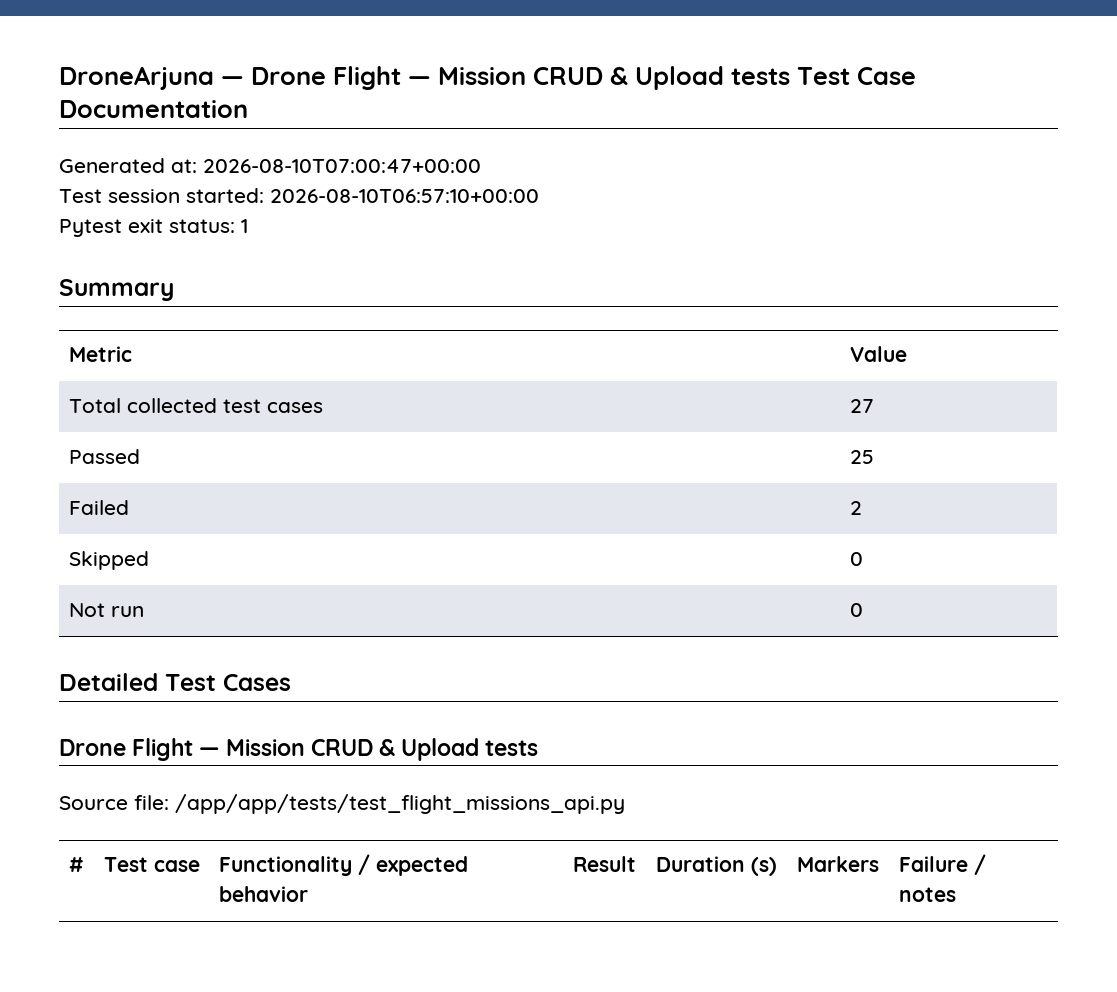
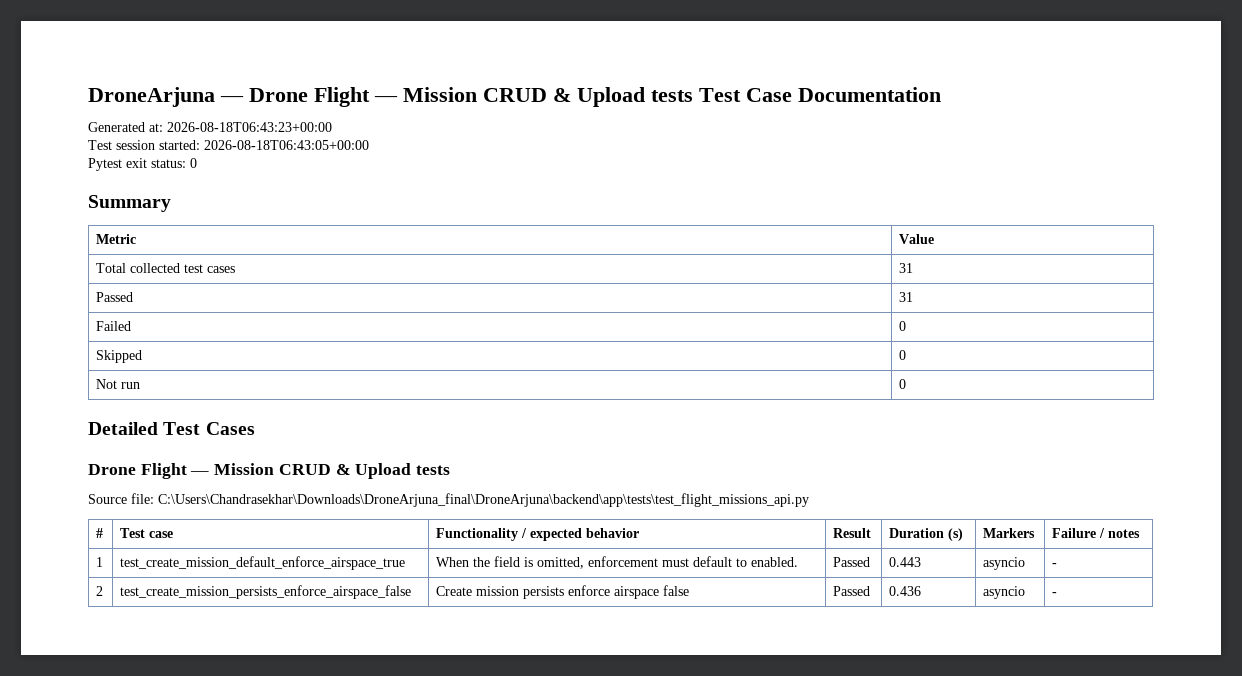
[203,159,481,173] 2026-08-10T07:00:47+00:00 -> [167,122,332,132] 2026-08-18T06:43:23+00:00
[270,189,539,203] 2026-08-10T06:57:10+00:00 -> [204,140,369,150] 2026-08-18T06:43:05+00:00
[241,219,248,233] 1 -> [190,158,197,168] 0
[849,399,874,413] [68,449,140,464] [849,450,874,464] 27 // Passed | 25 -> [898,263,913,273] [95,292,133,302] [898,292,913,302] 31 // Passed | 31
[849,501,862,515] 2 -> [898,321,906,331] 0
[175,794,625,814] /app/app/tests/test_flight_missions_api.py -> [158,493,809,507] C:\Users\Chandrasekhar\Downloads\DroneArjuna_final\DroneArjuna\backend\app\tests\test_flight_missions_api.py
(956, 894) none -> [95,557,103,567] [119,556,405,570] [435,556,798,569] [832,557,870,567] [888,557,921,567] [982,557,1025,570] [1051,563,1057,567] [95,586,103,596] [119,585,411,599] [435,585,689,599] [832,586,870,596] [888,586,921,596] [982,586,1025,599] [1051,592,1057,596] // 1 | test_create_mission_default_enforce_airspace_true | When the field is omitted, enforcement must default to enabled. | Passed | 0.443 | asyncio | - // 2 | test_create_mission_persists_enforce_airspace_false | Create mission persists enforce airspace false | Passed | 0.436 | asyncio | -

